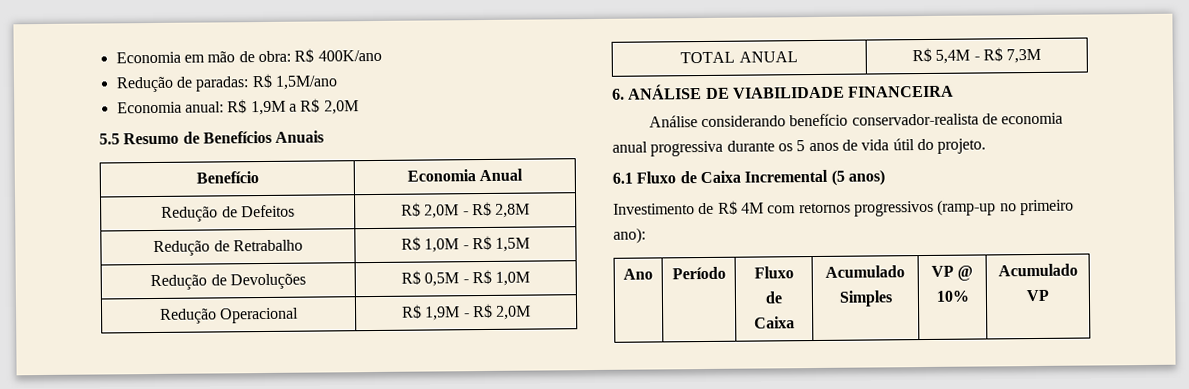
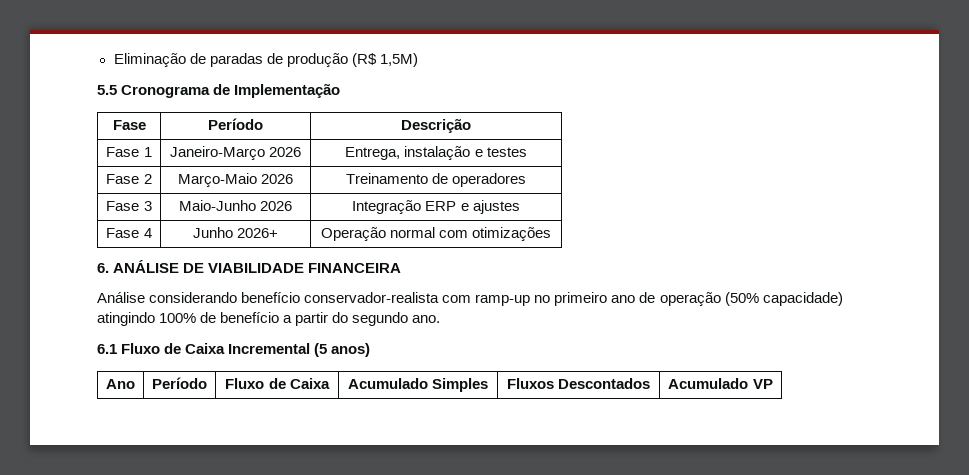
[115,48,382,64] [115,73,338,93] [116,98,359,116] [99,130,325,145] [195,171,259,184] [406,168,524,182] [161,204,295,222] [400,201,531,219] [153,239,303,257] [400,235,531,253] [150,273,306,291] [400,269,531,287] [159,307,300,324] [400,303,532,321] [680,51,798,64] [911,47,1042,64] Economia em mão de obra: R$ 400K/ano // Redução de paradas: R$ 1,5M/ano // Economia anual: R$ 1,9M a R$ 2,0M // 5.5 Resumo de Benefícios Anuais // Benefício | Economia Anual // Redução de Defeitos | R$ 2,0M - R$ 2,8M // Redução de Retrabalho | R$ 1,0M - R$ 1,5M // Redução de Devoluções | R$ 0,5M - R$ 1,0M // Redução Operacional | R$ 1,9M - R$ 2,0M // TOTAL ANUAL | R$ 5,4M - R$ 7,3M -> [113,53,418,67] [97,83,341,98] [112,120,146,130] [208,118,263,130] [401,118,471,133] [106,147,152,157] [169,146,302,160] [345,146,527,160] [106,174,152,184] [177,173,294,187] [345,173,527,187] [106,201,152,211] [178,200,293,211] [352,200,520,214] [106,228,152,238] [192,227,279,238] [320,227,552,241] Eliminação de paradas de produção (R$ 1,5M) // 5.5 Cronograma de Implementação // Fase | Período | Descrição // Fase 1 | Janeiro-Março 2026 | Entrega, instalação e testes // Fase 2 | Março-Maio 2026 | Treinamento de operadores // Fase 3 | Maio-Junho 2026 | Integração ERP e ajustes // Fase 4 | Junho 2026+ | Operação normal com otimizações
[982,112,1064,125] [612,138,987,157] de economia anual progressiva durante os 5 anos de vida útil do projeto. -> [442,292,843,306] [97,312,441,326] com ramp-up no primeiro ano de operação (50% capacidade) atingindo 100% de benefício a partir do segundo ano.
[613,199,1074,217] [613,227,646,244] // Investimento de R$ 4M com retornos progressivos (ramp-up no primeiro ano): -> (371, 350) none
[930,265,974,281] [935,290,969,302] VP @ 10% -> [506,378,651,389] Fluxos Descontados

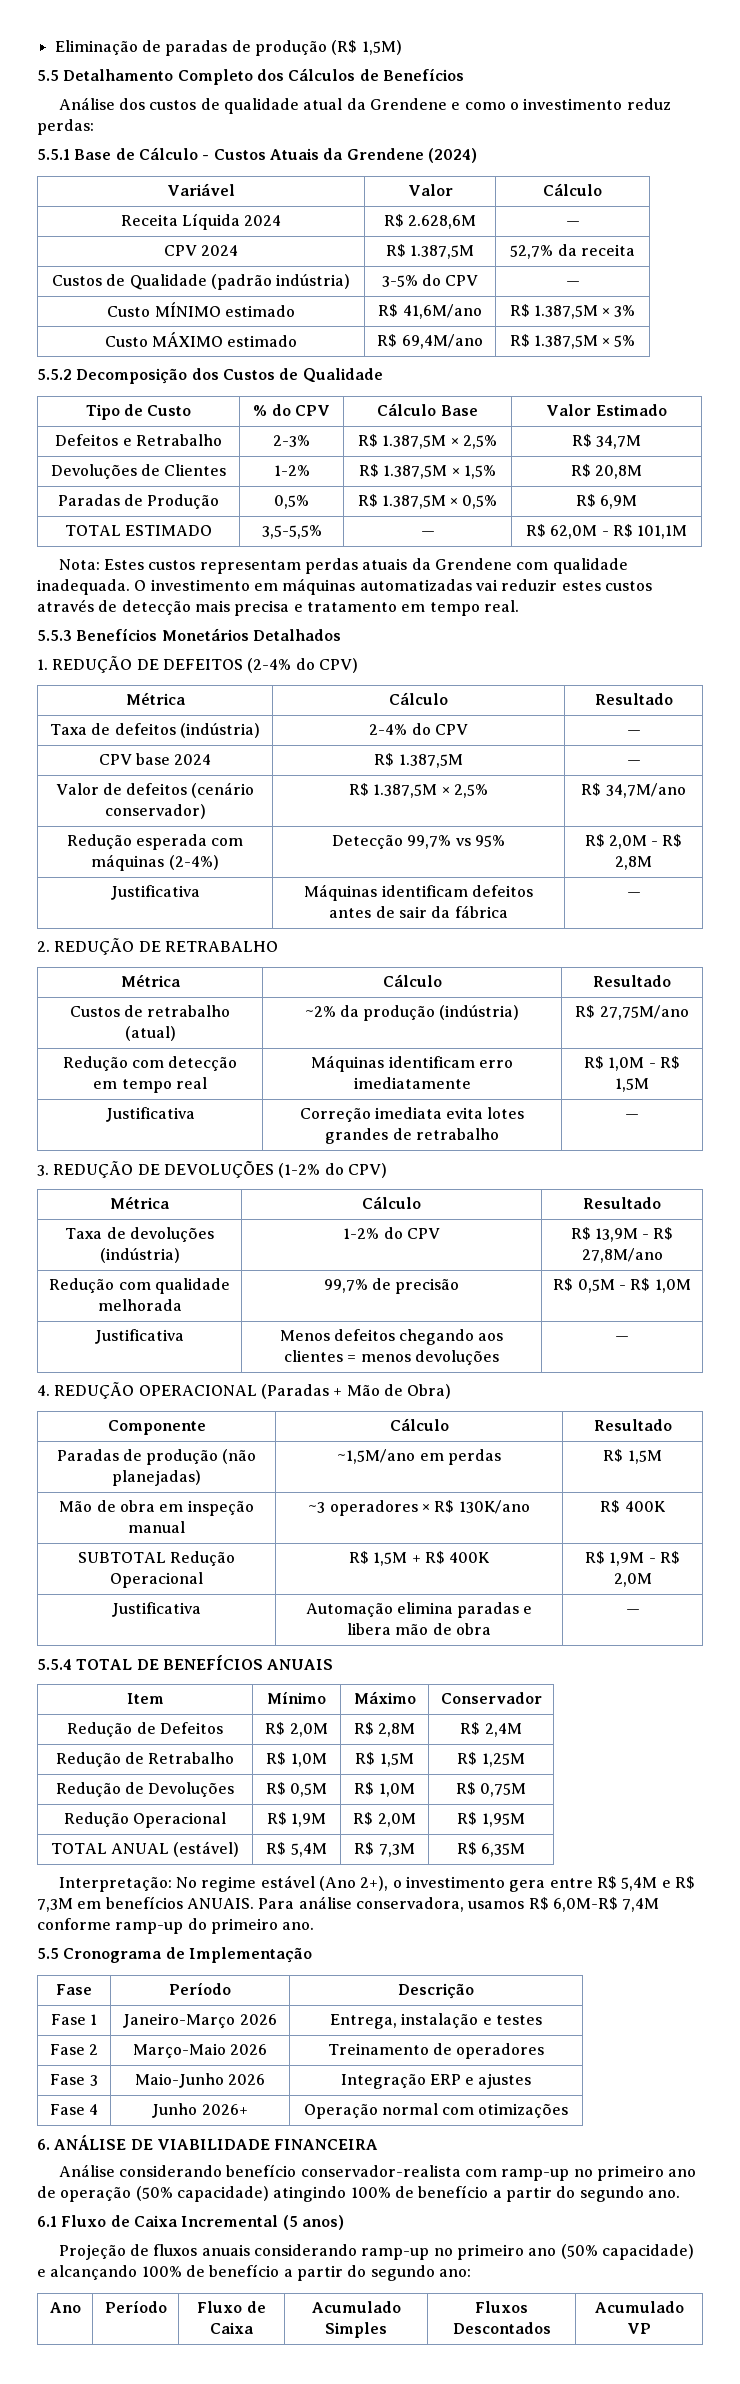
(418, 60) none -> [37,68,464,85] [58,97,671,114] [37,119,94,135] [37,147,477,163] [167,183,235,196] [407,184,453,196] [543,183,602,196] [120,213,282,230] [383,214,477,229] [565,221,580,226] [163,245,239,256] [385,244,475,259] [510,244,635,259] [51,274,351,290] [381,274,479,287] [565,281,580,286] [107,302,295,317] [378,304,482,319] [509,304,636,319] [104,332,298,347] [377,334,483,349] [509,334,636,349] [37,368,383,384] [85,404,192,420] [253,404,330,416] [377,403,478,416] [546,404,667,416] [55,434,222,446] [273,435,310,447] [358,434,497,449] [571,434,642,449] [50,464,227,479] [273,465,310,476] [359,464,496,479] [570,464,643,479] [57,494,220,509] [274,495,309,509] [357,494,498,509] [575,494,638,509] [64,525,213,536] [261,525,322,539] [420,531,435,536] [525,524,688,539] [58,558,628,574] [37,578,652,595] [37,599,519,616] [37,628,341,641] [37,656,358,673] [125,692,186,705] [389,692,448,705] [594,693,673,705] [50,723,260,738] [369,723,468,735] [626,730,641,735] [98,753,212,765] [374,753,463,768] [626,760,641,765] [55,782,255,798] [104,804,206,819] [349,783,488,798] [581,783,686,798] [66,834,244,850] [91,854,219,871] [332,835,505,849] [584,834,683,849] [615,856,652,870] [110,885,200,900] [304,884,533,901] [329,905,508,918] [626,892,641,897] [37,938,278,955] [120,974,181,987] [382,974,442,987] [593,975,671,987] [69,1005,231,1017] [124,1026,176,1041] [304,1005,520,1021] [575,1005,689,1020] [62,1056,238,1071] [93,1077,207,1093] [311,1055,513,1072] [353,1077,471,1089] [584,1056,680,1071] [615,1078,649,1092] [105,1107,195,1122] [299,1107,525,1122] [325,1128,499,1144] [625,1114,639,1119] [37,1160,387,1178] [110,1196,170,1209] [362,1196,421,1209] [583,1197,661,1209] [65,1227,214,1242] [99,1248,180,1263] [343,1227,440,1239] [570,1227,674,1242] [581,1248,663,1263] [49,1278,230,1294] [97,1299,182,1311] [323,1278,460,1294] [553,1278,691,1293] [95,1329,184,1344] [279,1329,504,1345] [284,1350,499,1365] [615,1336,629,1341] [37,1382,452,1399] [107,1420,206,1435] [389,1418,449,1431] [593,1419,672,1431] [56,1449,257,1465] [112,1470,201,1486] [337,1449,501,1465] [603,1449,662,1464] [59,1500,254,1516] [128,1521,185,1533] [308,1500,530,1516] [600,1500,666,1513] [77,1551,236,1566] [110,1572,203,1588] [348,1551,491,1566] [585,1551,680,1566] [613,1573,652,1587] [112,1602,201,1617] [305,1602,533,1618] [347,1623,491,1635] [625,1609,640,1614] [37,1655,334,1670] [126,1693,164,1704] [267,1692,326,1704] [353,1691,416,1704] [440,1692,542,1704] [67,1722,223,1737] [265,1722,328,1737] [353,1722,416,1737] [460,1722,522,1737] [55,1752,235,1767] [266,1752,327,1767] [355,1752,414,1767] [457,1752,525,1767] [55,1782,235,1797] [265,1782,328,1797] [354,1782,415,1797] [455,1782,527,1797] [63,1812,227,1828] [266,1812,327,1827] [353,1812,416,1827] [457,1812,525,1827] [50,1841,240,1857] [266,1842,327,1857] [354,1842,415,1857] [456,1842,526,1857] [58,1875,695,1892] [37,1896,660,1912] [37,1918,315,1934] // 5.5 Detalhamento Completo dos Cálculos de Benefícios // Análise dos custos de qualidade atual da Grendene e como o investimento reduz perdas: // 5.5.1 Base de Cálculo - Custos Atuais da Grendene (2024) // Variável | Valor | Cálculo // Receita Líquida 2024 | R$ 2.628,6M | — // CPV 2024 | R$ 1.387,5M | 52,7% da receita // Custos de Qualidade (padrão indústria) | 3-5% do CPV | — // Custo MÍNIMO estimado | R$ 41,6M/ano | R$ 1.387,5M × 3% // Custo MÁXIMO estimado | R$ 69,4M/ano | R$ 1.387,5M × 5% // 5.5.2 Decomposição dos Custos de Qualidade // Tipo de Custo | % do CPV | Cálculo Base | Valor Estimado // Defeitos e Retrabalho | 2-3% | R$ 1.387,5M × 2,5% | R$ 34,7M // Devoluções de Clientes | 1-2% | R$ 1.387,5M × 1,5% | R$ 20,8M // Paradas de Produção | 0,5% | R$ 1.387,5M × 0,5% | R$ 6,9M // TOTAL ESTIMADO | 3,5-5,5% | — | R$ 62,0M - R$ 101,1M // Nota: Estes custos representam perdas atuais da Grendene com qualidade inadequada. O investimento em máquinas automatizadas vai reduzir estes custos através de detecção mais precisa e tratamento em tempo real. // 5.5.3 Benefícios Monetários Detalhados // 1. REDUÇÃO DE DEFEITOS (2-4% do CPV) // Métrica | Cálculo | Resultado // Taxa de defeitos (indústria) | 2-4% do CPV | — // CPV base 2024 | R$ 1.387,5M | — // Valor de defeitos (cenário conservador) | R$ 1.387,5M × 2,5% | R$ 34,7M/ano // Redução esperada com máquinas (2-4%) | Detecção 99,7% vs 95% | R$ 2,0M - R$ 2,8M // Justificativa | Máquinas identificam defeitos antes de sair da fábrica | — // 2. REDUÇÃO DE RETRABALHO // Métrica | Cálculo | Resultado // Custos de retrabalho (atual) | ~2% da produção (indústria) | R$ 27,75M/ano // Redução com detecção em tempo real | Máquinas identificam erro imediatamente | R$ 1,0M - R$ 1,5M // Justificativa | Correção imediata evita lotes grandes de retrabalho | — // 3. REDUÇÃO DE DEVOLUÇÕES (1-2% do CPV) // Métrica | Cálculo | Resultado // Taxa de devoluções (indústria) | 1-2% do CPV | R$ 13,9M - R$ 27,8M/ano // Redução com qualidade melhorada | 99,7% de precisão | R$ 0,5M - R$ 1,0M // Justificativa | Menos defeitos chegando aos clientes = menos devoluções | — // 4. REDUÇÃO OPERACIONAL (Paradas + Mão de Obra) // Componente | Cálculo | Resultado // Paradas de produção (não planejadas) | ~1,5M/ano em perdas | R$ 1,5M // Mão de obra em inspeção manual | ~3 operadores × R$ 130K/ano | R$ 400K // SUBTOTAL Redução Operacional | R$ 1,5M + R$ 400K | R$ 1,9M - R$ 2,0M // Justificativa | Automação elimina paradas e libera mão de obra | — // 5.5.4 TOTAL DE BENEFÍCIOS ANUAIS // Item | Mínimo | Máximo | Conservador // Redução de Defeitos | R$ 2,0M | R$ 2,8M | R$ 2,4M // Redução de Retrabalho | R$ 1,0M | R$ 1,5M | R$ 1,25M // Redução de Devoluções | R$ 0,5M | R$ 1,0M | R$ 0,75M // Redução Operacional | R$ 1,9M | R$ 2,0M | R$ 1,95M // TOTAL ANUAL (estável) | R$ 5,4M | R$ 7,3M | R$ 6,35M // Interpretação: No regime estável (Ano 2+), o investimento gera entre R$ 5,4M e R$ 7,3M em benefícios ANUAIS. Para análise conservadora, usamos R$ 6,0M-R$ 7,4M conforme ramp-up do primeiro ano.
(371, 350) none -> [58,2244,695,2260] [37,2264,471,2281] // Projeção de fluxos anuais considerando ramp-up no primeiro ano (50% capacidade) e alcançando 100% de benefício a partir do segundo ano:

